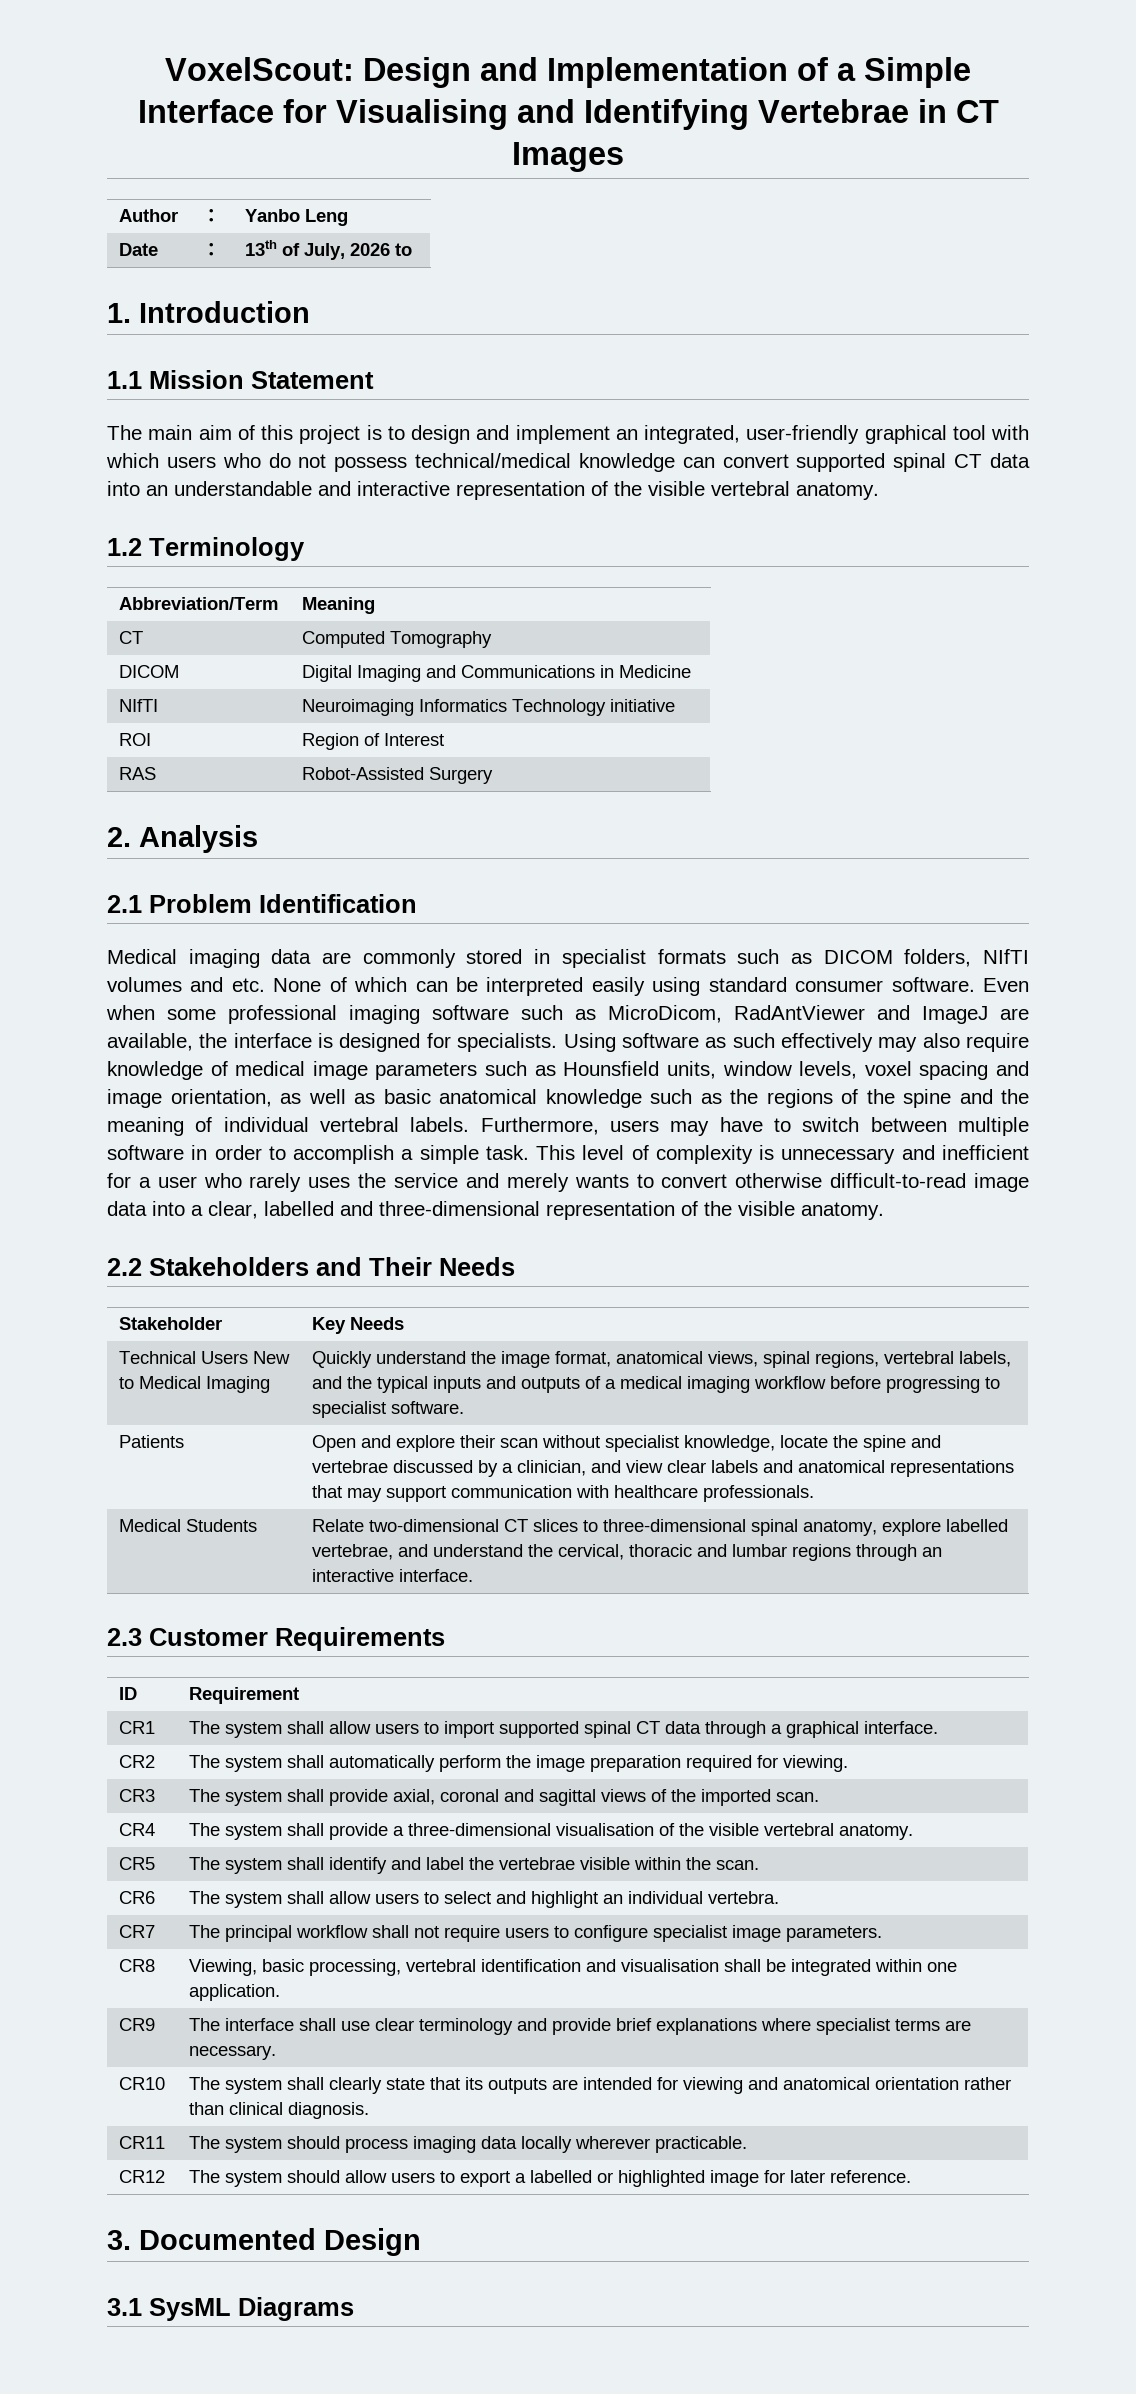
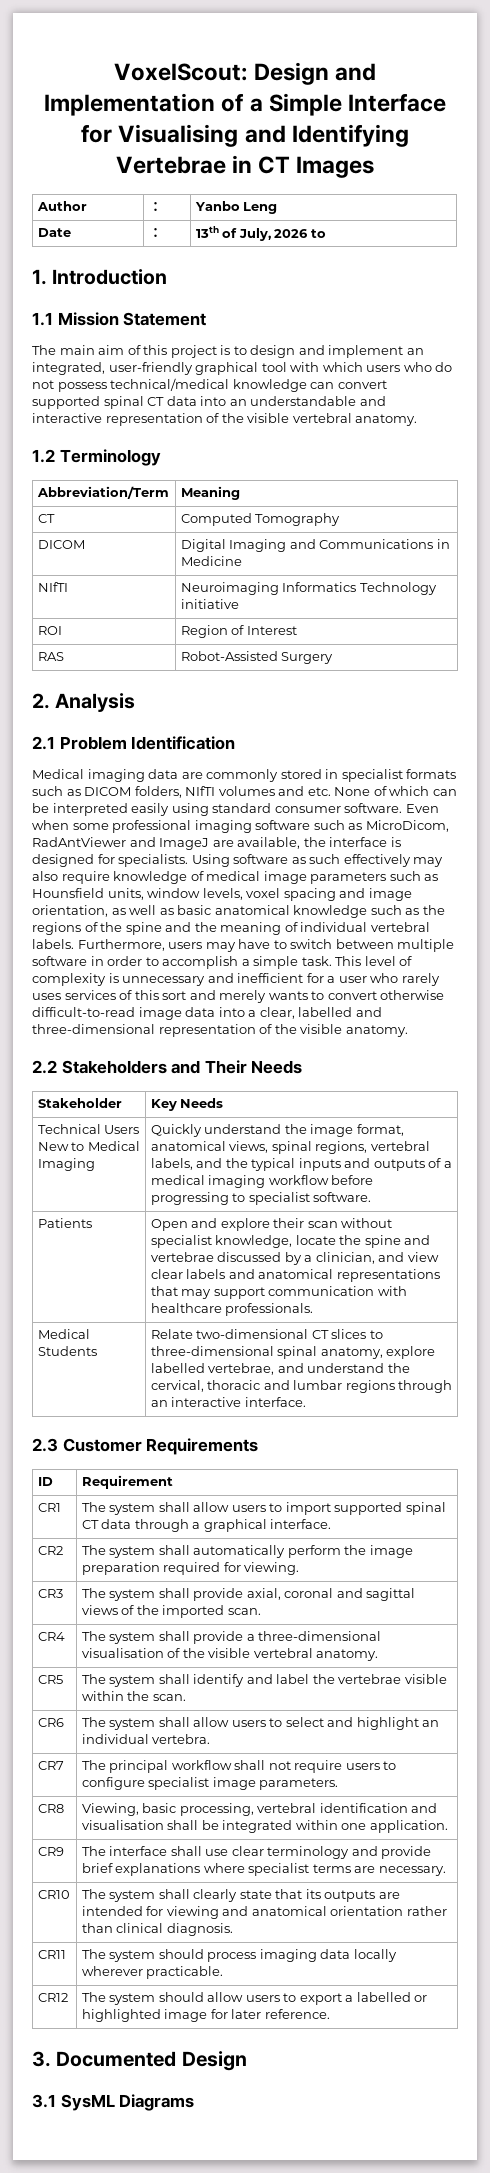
[358,1173,459,1188] the service -> [64,990,187,1000] services of this sort

